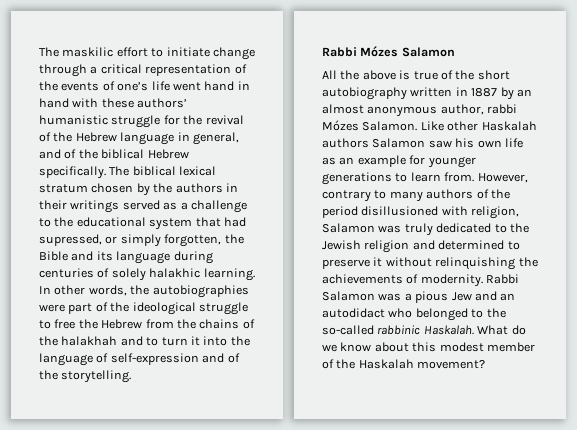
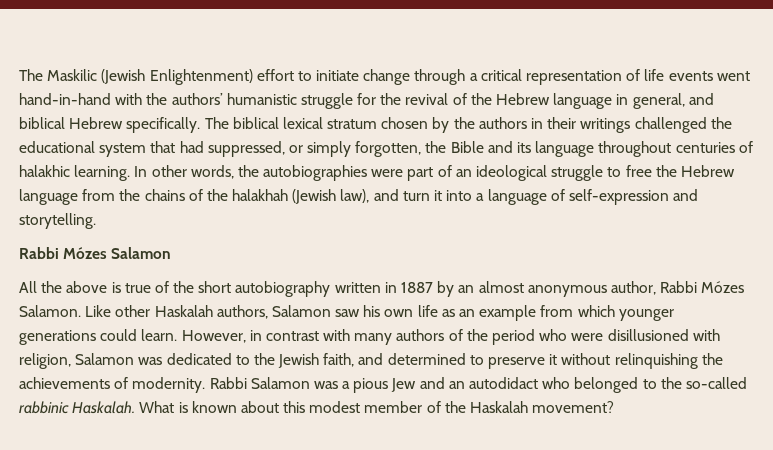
[39,47,114,57] The maskilic -> [19,69,253,85] The Maskilic (Jewish Enlightenment)
[39,81,250,91] [39,98,134,108] the events of one’s life went hand in hand with these -> [644,69,750,81] [19,93,168,105] life events went hand-in-hand with the
[64,149,98,159] of the -> (714, 99) none
[122,200,247,213] [39,218,51,227] served as a challenge to -> [634,117,707,133] challenged
[39,234,102,246] supressed, -> [207,141,285,157] suppressed,
[173,251,213,264] during -> [598,141,672,157] throughout
[111,268,146,281] solely -> (753, 147) none
[110,302,130,312] the -> [455,169,472,177] an
(143, 324) none -> [19,189,78,205] language
[120,336,159,346] and to -> [292,189,399,204] (Jewish law), and
[230,336,250,346] the -> [476,193,485,201] a
[227,353,240,363] [39,370,58,380] of the -> (699, 195) none
[487,104,518,114] rabbi -> [660,281,698,293] Rabbi
[322,138,369,148] authors -> [216,305,268,319] authors,
[409,155,476,168] [322,172,528,185] [322,190,387,202] for younger generations to learn from. However, contrary to -> [540,305,674,321] [19,329,351,345] from which younger generations could learn. However, in contrast with
(358, 212) none -> [539,329,604,341] who were
[404,223,433,236] truly -> (163, 361) none
[364,240,410,253] religion -> [323,353,355,367] faith,
[511,325,526,335] [322,342,372,352] do we know -> [178,401,237,413] is known

